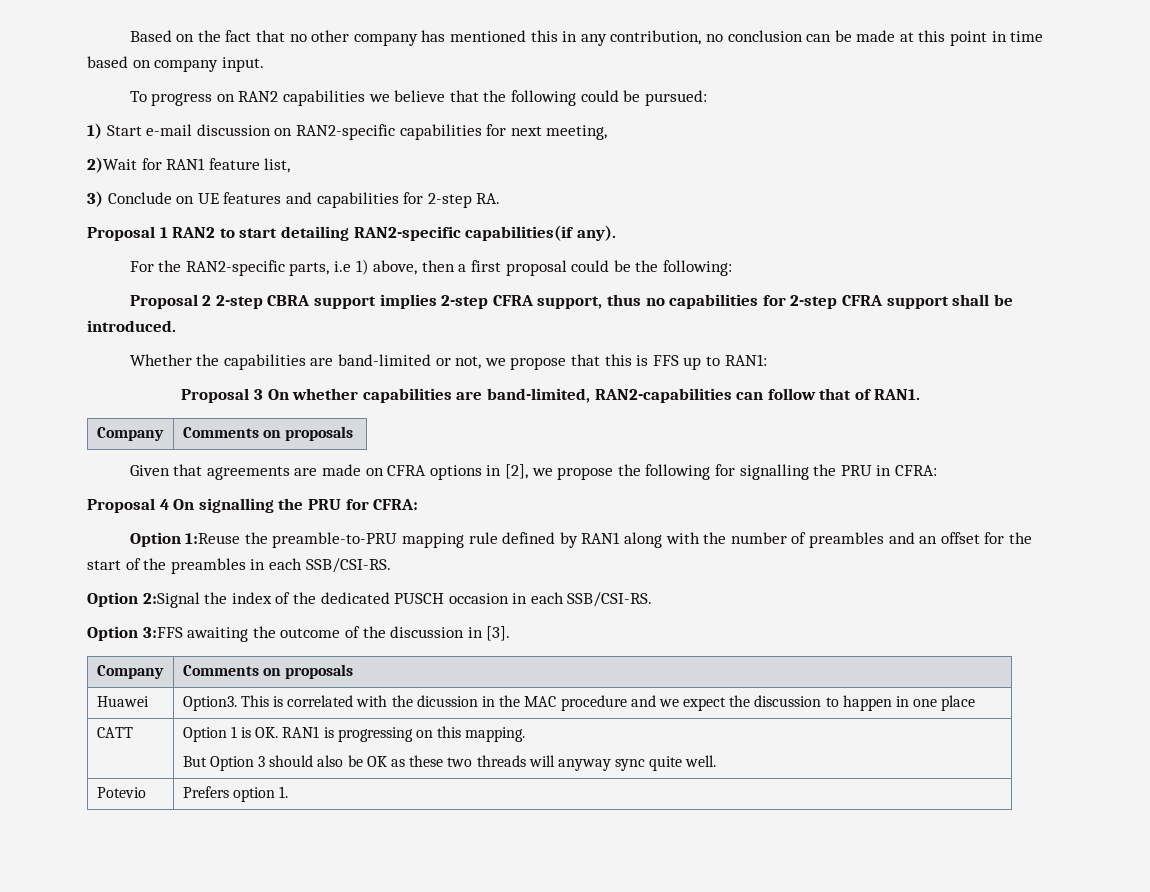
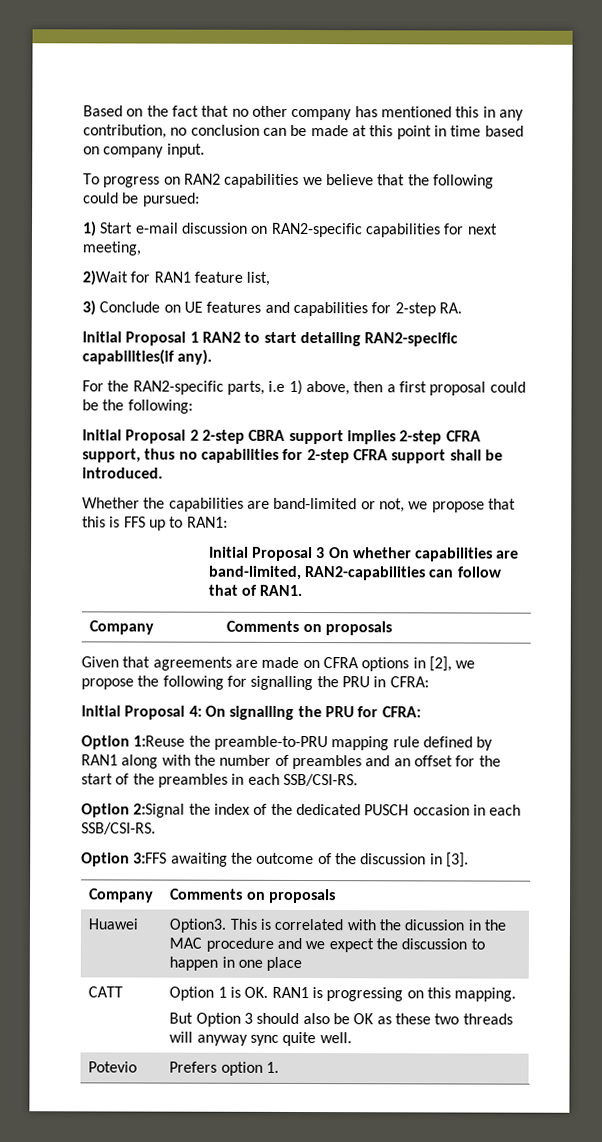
(501, 198) none -> [82,331,122,343] Initial
(732, 268) none -> [82,429,122,441] Initial
(767, 360) none -> [208,546,249,558] Initial
[87,498,169,513] Proposal 4 -> [81,705,202,720] Initial Proposal 4:

